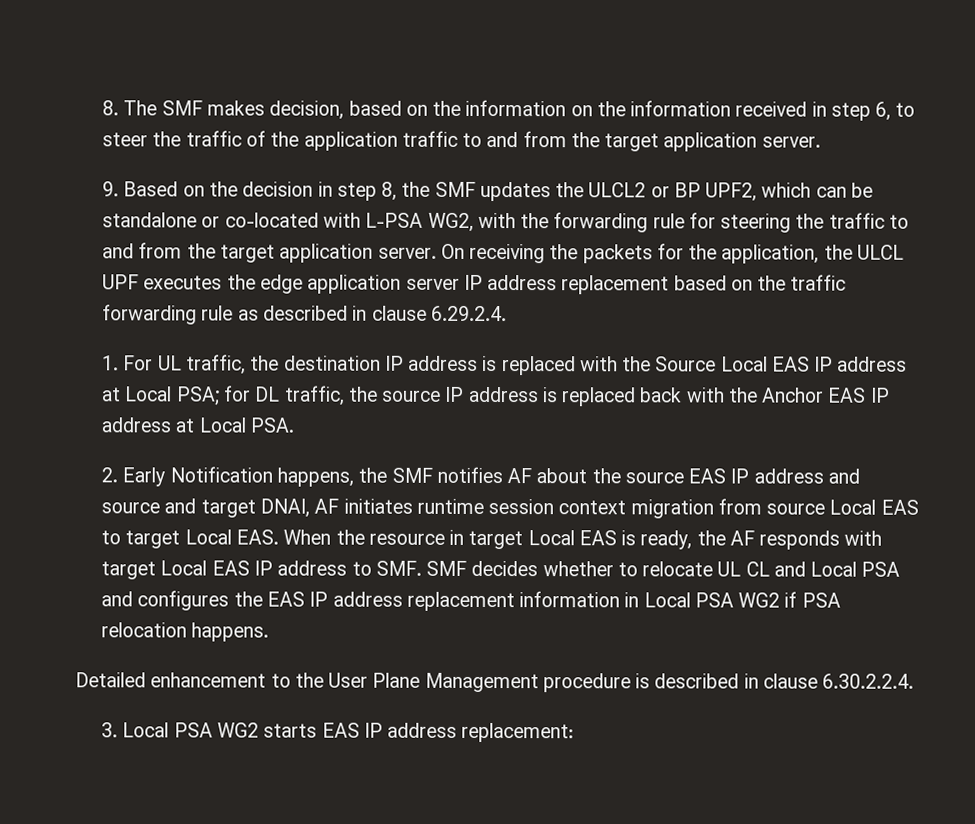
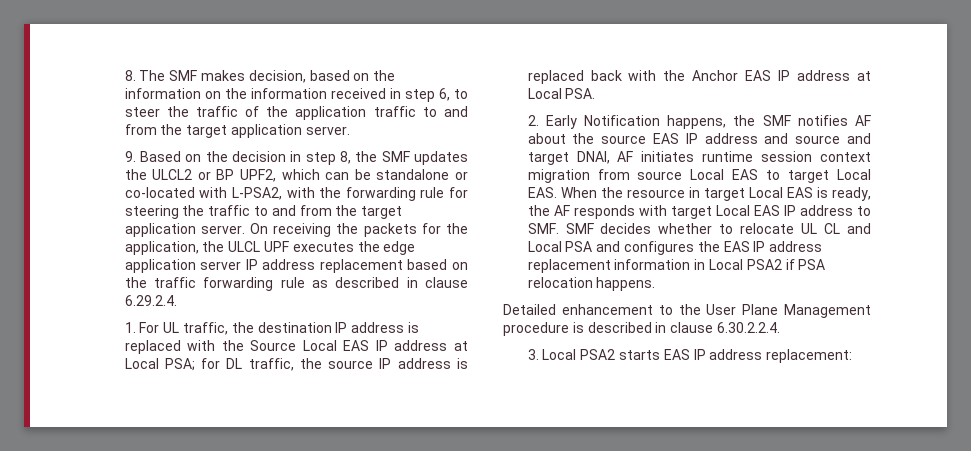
[365,212,474,232] L-PSA WG2, -> [231,187,282,200] L-PSA2,
[694,592,781,608] PSA WG2 -> [746,259,782,270] PSA2
[173,722,259,738] PSA WG2 -> [580,349,616,360] PSA2

